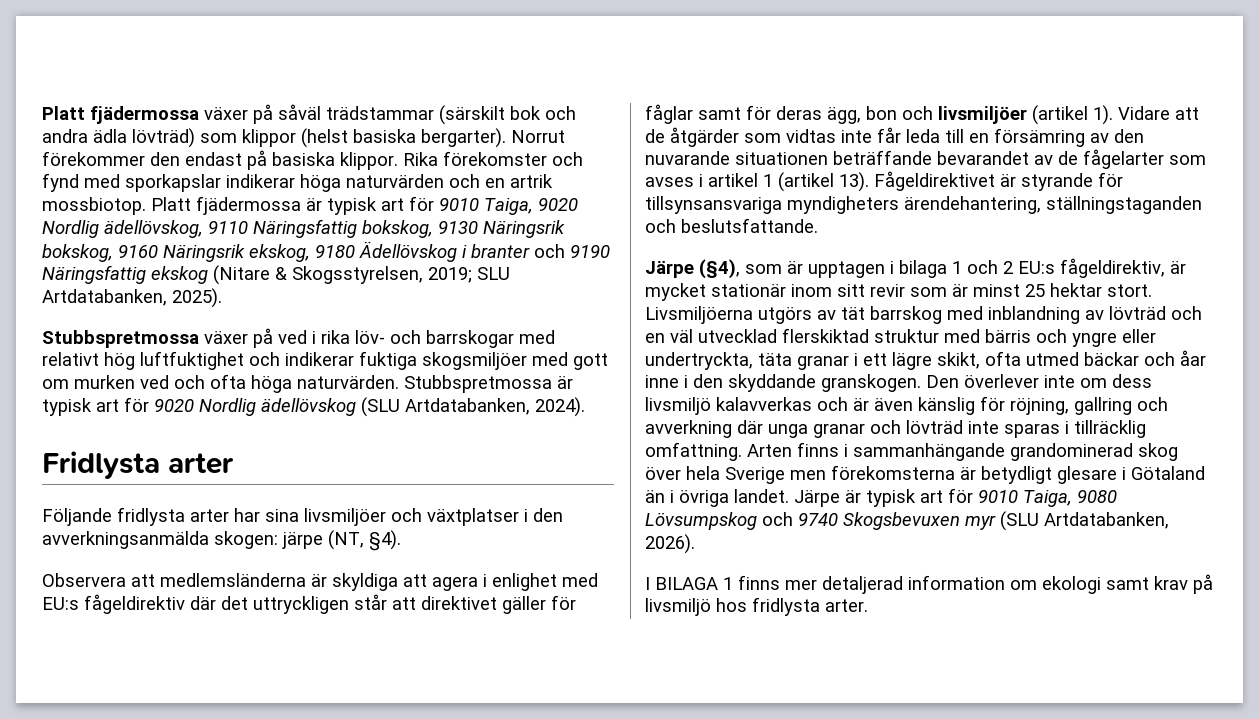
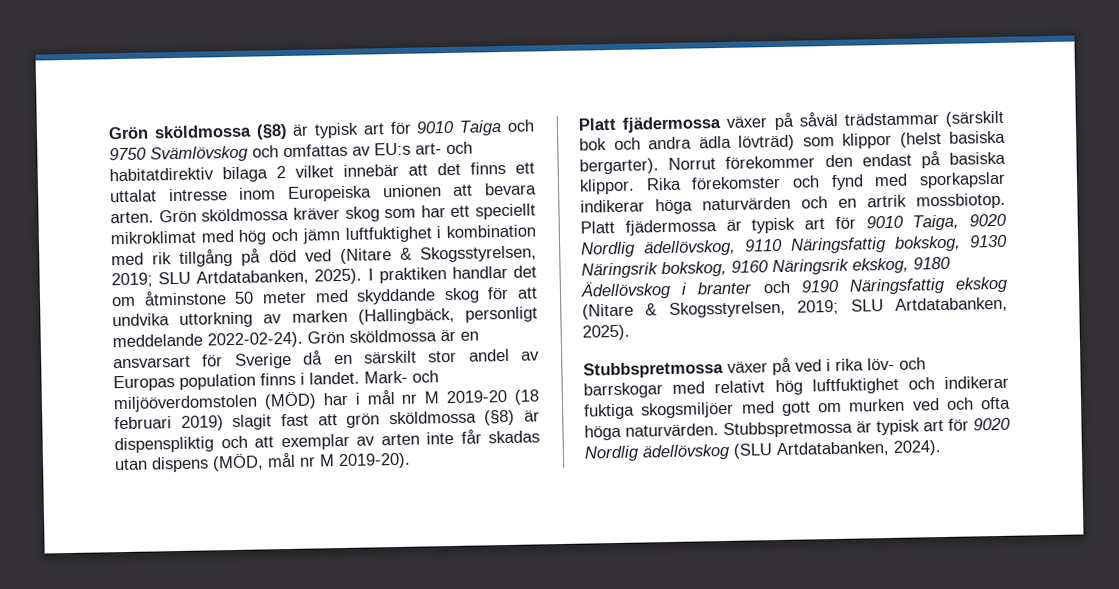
(42, 113) none -> [108,119,535,140] [109,141,473,163] [109,161,535,183] [110,182,537,203] [110,203,536,224] [110,224,536,245] [111,245,537,267] [111,265,537,288] [111,286,538,307] [112,306,538,328] [112,329,479,349] [113,348,540,369] [113,370,439,392] [113,389,540,413] [114,409,540,431] [114,429,540,454] [114,452,411,473] Grön sköldmossa (§8) är typisk art för 9010 Taiga och 9750 Svämlövskog och omfattas av EU:s art- och habitatdirektiv bilaga 2 vilket innebär att det finns ett uttalat intresse inom Europeiska unionen att bevara arten. Grön sköldmossa kräver skog som har ett speciellt mikroklimat med hög och jämn luftfuktighet i kombination med rik tillgång på död ved (Nitare & Skogsstyrelsen, 2019; SLU Artdatabanken, 2025). I praktiken handlar det om åtminstone 50 meter med skyddande skog för att undvika uttorkning av marken (Hallingbäck, personligt meddelande 2022-02-24). Grön sköldmossa är en ansvarsart för Sverige då en särskilt stor andel av Europas population finns i landet. Mark- och miljööverdomstolen (MÖD) har i mål nr M 2019-20 (18 februari 2019) slagit fast att grön sköldmossa (§8) är dispenspliktig och att exemplar av arten inte får skadas utan dispens (MÖD, mål nr M 2019-20). //
[42,451,235,479] [42,507,563,526] [42,530,401,551] [42,573,598,591] [42,594,576,614] [645,104,1199,125] [645,127,1144,147] [645,149,1206,169] [645,171,1123,192] [645,196,1202,214] [645,218,818,233] [645,258,1186,279] [645,283,1152,301] [645,306,1202,324] [645,328,1156,347] [645,350,1206,370] [645,374,1152,392] [645,396,1168,415] [645,420,1146,438] [645,442,1178,461] [645,465,1205,484] [645,488,1117,507] [645,511,1169,531] [645,534,695,554] [645,574,1213,594] [645,597,868,616] // Fridlysta arter // Följande fridlysta arter har sina livsmiljöer och växtplatser i den avverkningsanmälda skogen: järpe (NT, §4). // Observera att medlemsländerna är skyldiga att agera i enlighet med EU:s fågeldirektiv där det uttryckligen står att direktivet gäller för fåglar samt för deras ägg, bon och livsmiljöer (artikel 1). Vidare att de åtgärder som vidtas inte får leda till en försämring av den nuvarande situationen beträffande bevarandet av de fågelarter som avses i artikel 1 (artikel 13). Fågeldirektivet är styrande för tillsynsansvariga myndigheters ärendehantering, ställningstaganden och beslutsfattande. // Järpe (§4), som är upptagen i bilaga 1 och 2 EU:s fågeldirektiv, är mycket stationär inom sitt revir som är minst 25 hektar stort. Livsmiljöerna utgörs av tät barrskog med inblandning av lövträd och en väl utvecklad flerskiktad struktur med bärris och yngre eller undertryckta, täta granar i ett lägre skikt, ofta utmed bäckar och åar inne i den skyddande granskogen. Den överlever inte om dess livsmiljö kalavverkas och är även känslig för röjning, gallring och avverkning där unga granar och lövträd inte sparas i tillräcklig omfattning. Arten finns i sammanhängande grandominerad skog över hela Sverige men förekomsterna är betydligt glesare i Götaland än i övriga landet. Järpe är typisk art för 9010 Taiga, 9080 Lövsumpskog och 9740 Skogsbevuxen myr (SLU Artdatabanken, 2026). // I BILAGA 1 finns mer detaljerad information om ekologi samt krav på livsmiljö hos fridlysta arter. -> (942, 448) none

